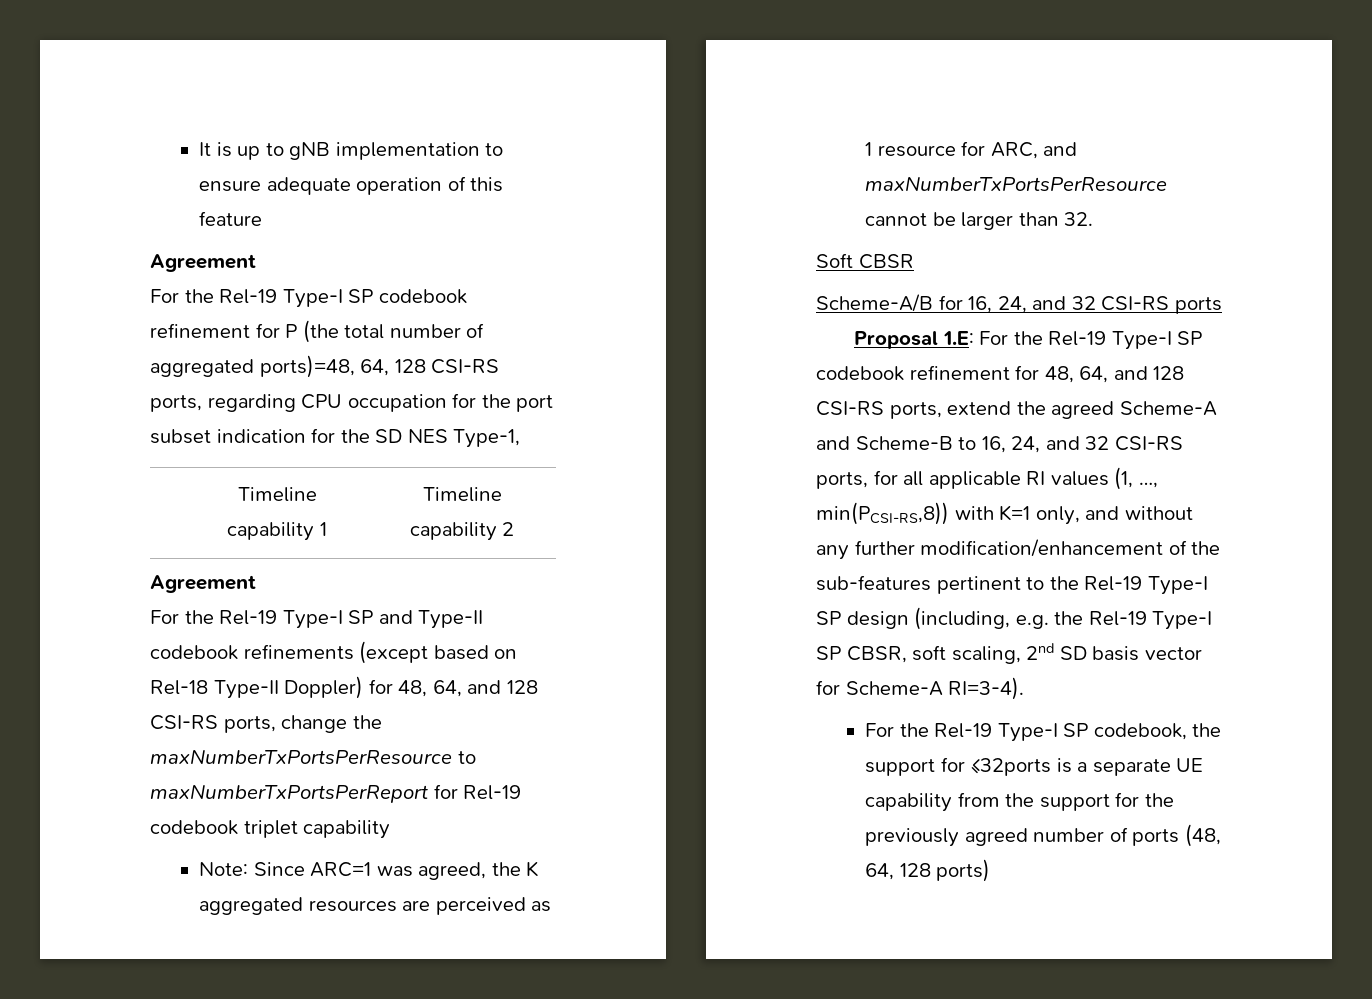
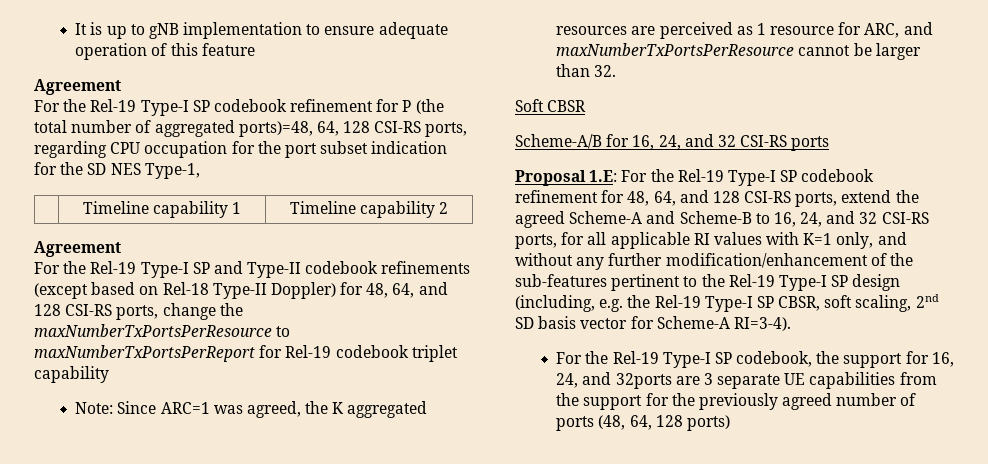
[1114,467,1158,490] [816,502,949,525] (1, …, min(PCSI-RS,8)) -> (762, 238) none
[970,758,1088,776] ≤32ports is a -> [931,352,954,367] [556,372,713,389] 16, 24, and 32ports are 3
[865,793,953,812] capability -> [809,372,896,389] capabilities

